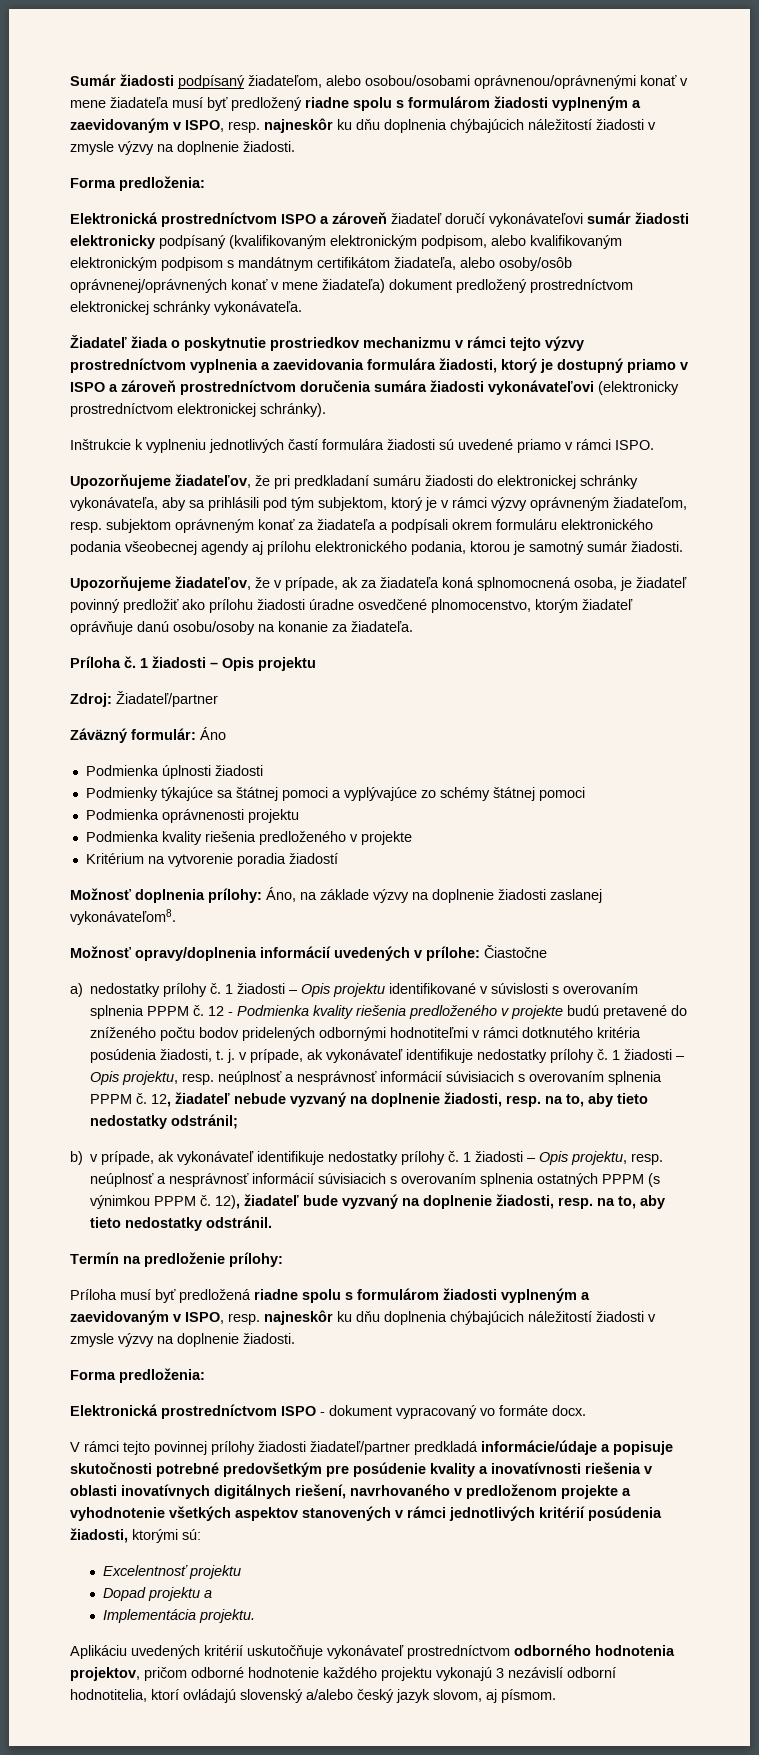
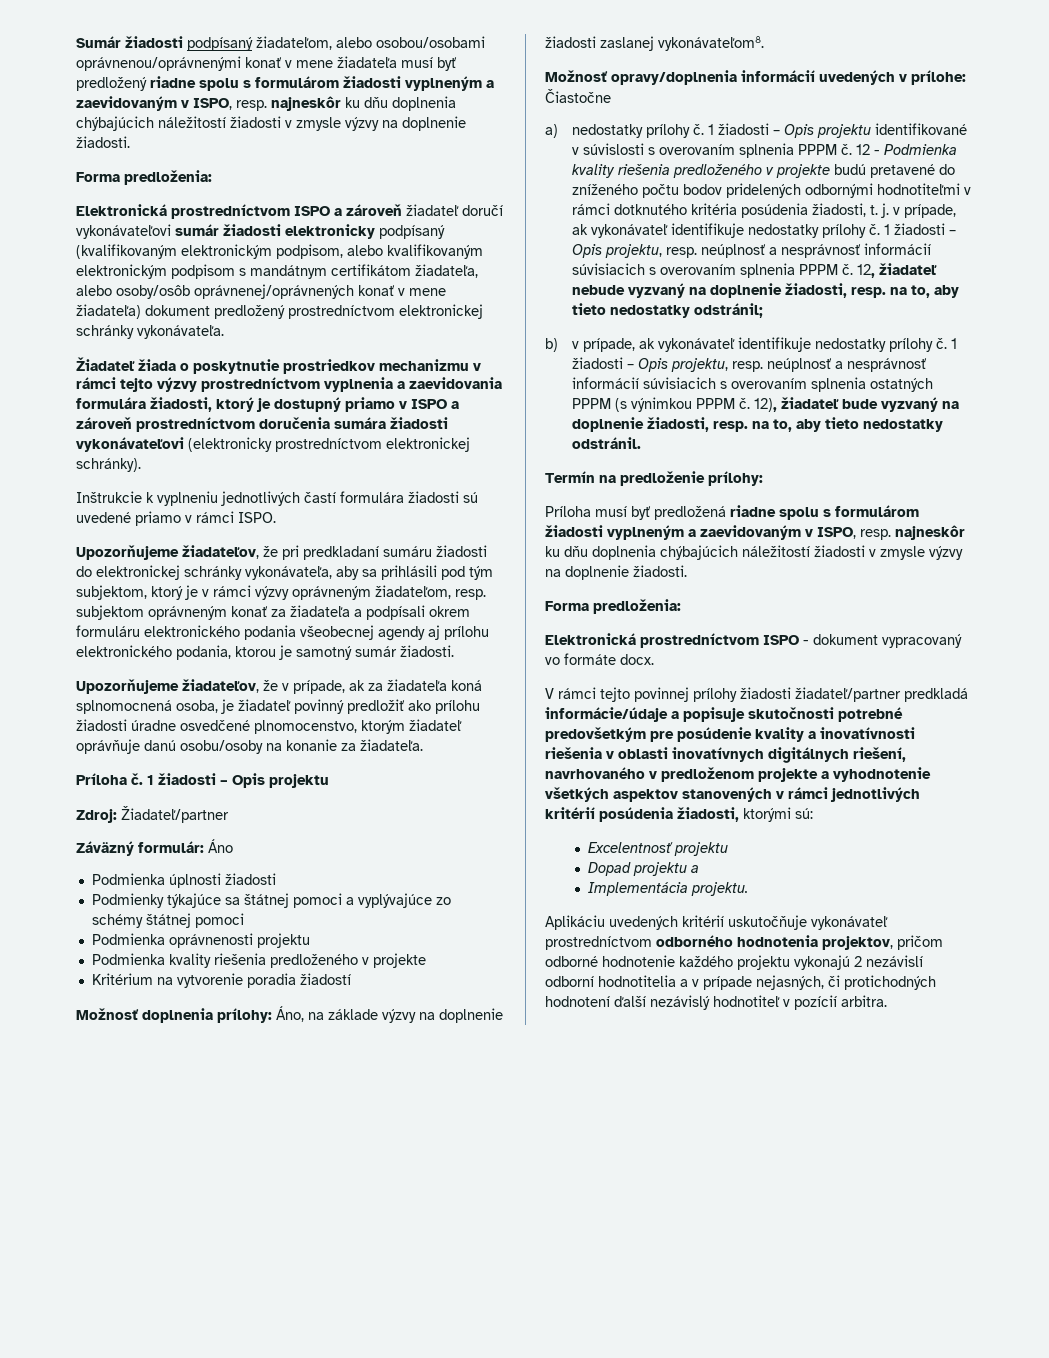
[496,1668,504,1678] 3 -> [854,956,862,967] 2
[70,1689,556,1703] hodnotitelia, ktorí ovládajú slovenský a/alebo český jazyk slovom, aj písmom. -> [598,975,936,990] [545,995,887,1010] hodnotitelia a v prípade nejasných, či protichodných hodnotení ďalší nezávislý hodnotiteľ v pozícií arbitra.

